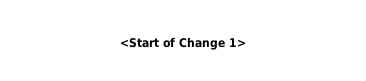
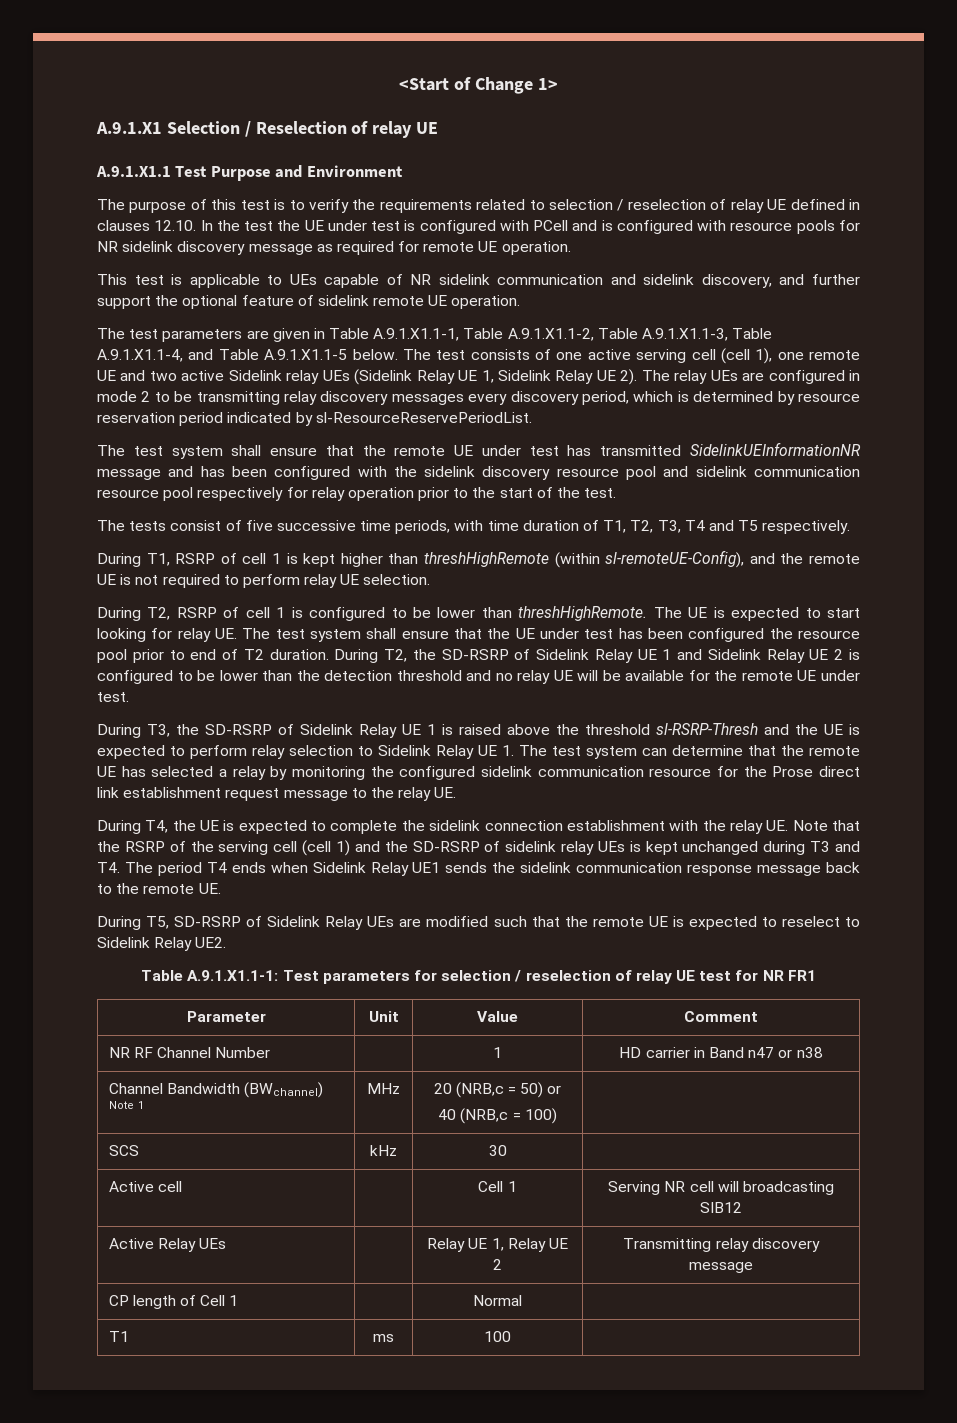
(246, 42) none -> [96,121,439,138] [96,165,403,181] [97,199,861,213] [97,220,860,234] [97,241,571,255] [97,274,860,288] [97,295,521,309] [97,328,773,342] [97,348,860,364] [97,369,861,385] [97,391,860,405] [97,412,532,426] [97,442,861,459] [97,466,860,480] [97,487,617,501] [97,520,851,534] [97,550,861,568] [97,574,431,588] [97,606,861,621] [97,628,861,642] [97,649,861,663] [97,670,860,684] [97,692,129,702] [97,723,860,738] [97,745,860,759] [97,766,860,780] [97,787,457,801] [97,820,861,834] [97,840,861,856] [97,862,860,876] [97,883,221,894] [97,916,860,930] [97,937,227,951] [141,970,816,984] [186,1011,266,1022] [368,1011,399,1022] [477,1011,518,1022] [684,1011,758,1022] [108,1047,271,1058] [493,1047,502,1058] [619,1047,823,1058] [108,1082,324,1098] [108,1101,144,1109] [367,1083,400,1094] [433,1082,562,1098] [438,1108,557,1124] [108,1145,139,1156] [370,1145,397,1156] [488,1145,507,1156] [108,1181,182,1192] [478,1181,517,1192] [608,1181,834,1195] [700,1202,742,1213] [108,1238,227,1252] [427,1238,568,1252] [493,1259,502,1270] [623,1238,820,1252] [689,1262,753,1273] [108,1295,239,1309] [473,1295,522,1306] [108,1331,129,1342] [373,1334,394,1342] [484,1331,511,1342] // A.9.1.X1 Selection / Reselection of relay UE // A.9.1.X1.1 Test Purpose and Environment // The purpose of this test is to verify the requirements related to selection / reselection of relay UE defined in clauses 12.10. In the test the UE under test is configured with PCell and is configured with resource pools for NR sidelink discovery message as required for remote UE operation. // This test is applicable to UEs capable of NR sidelink communication and sidelink discovery, and further support the optional feature of sidelink remote UE operation. // The test parameters are given in Table A.9.1.X1.1-1, Table A.9.1.X1.1-2, Table A.9.1.X1.1-3, Table A.9.1.X1.1-4, and Table A.9.1.X1.1-5 below. The test consists of one active serving cell (cell 1), one remote UE and two active Sidelink relay UEs (Sidelink Relay UE 1, Sidelink Relay UE 2). The relay UEs are configured in mode 2 to be transmitting relay discovery messages every discovery period, which is determined by resource reservation period indicated by sl-ResourceReservePeriodList. // The test system shall ensure that the remote UE under test has transmitted SidelinkUEInformationNR message and has been configured with the sidelink discovery resource pool and sidelink communication resource pool respectively for relay operation prior to the start of the test. // The tests consist of five successive time periods, with time duration of T1, T2, T3, T4 and T5 respectively. // During T1, RSRP of cell 1 is kept higher than threshHighRemote (within sl-remoteUE-Config), and the remote UE is not required to perform relay UE selection. // During T2, RSRP of cell 1 is configured to be lower than threshHighRemote. The UE is expected to start looking for relay UE. The test system shall ensure that the UE under test has been configured the resource pool prior to end of T2 duration. During T2, the SD-RSRP of Sidelink Relay UE 1 and Sidelink Relay UE 2 is configured to be lower than the detection threshold and no relay UE will be available for the remote UE under test. // During T3, the SD-RSRP of Sidelink Relay UE 1 is raised above the threshold sl-RSRP-Thresh and the UE is expected to perform relay selection to Sidelink Relay UE 1. The test system can determine that the remote UE has selected a relay by monitoring the configured sidelink communication resource for the Prose direct link establishment request message to the relay UE. // During T4, the UE is expected to complete the sidelink connection establishment with the relay UE. Note that the RSRP of the serving cell (cell 1) and the SD-RSRP of sidelink relay UEs is kept unchanged during T3 and T4. The period T4 ends when Sidelink Relay UE1 sends the sidelink communication response message back to the remote UE. // During T5, SD-RSRP of Sidelink Relay UEs are modified such that the remote UE is expected to reselect to Sidelink Relay UE2. // Table A.9.1.X1.1-1: Test parameters for selection / reselection of relay UE test for NR FR1 // Parameter | Unit | Value | Comment // NR RF Channel Number | | 1 | HD carrier in Band n47 or n38 // Channel Bandwidth (BWchannel) Note 1 | MHz | 20 (NRB,c = 50) or // 40 (NRB,c = 100) | // SCS | kHz | 30 | // Active cell | | Cell 1 | Serving NR cell will broadcasting SIB12 // Active Relay UEs | | Relay UE 1, Relay UE 2 | Transmitting relay discovery message // CP length of Cell 1 | | Normal | // T1 | ms | 100 |

